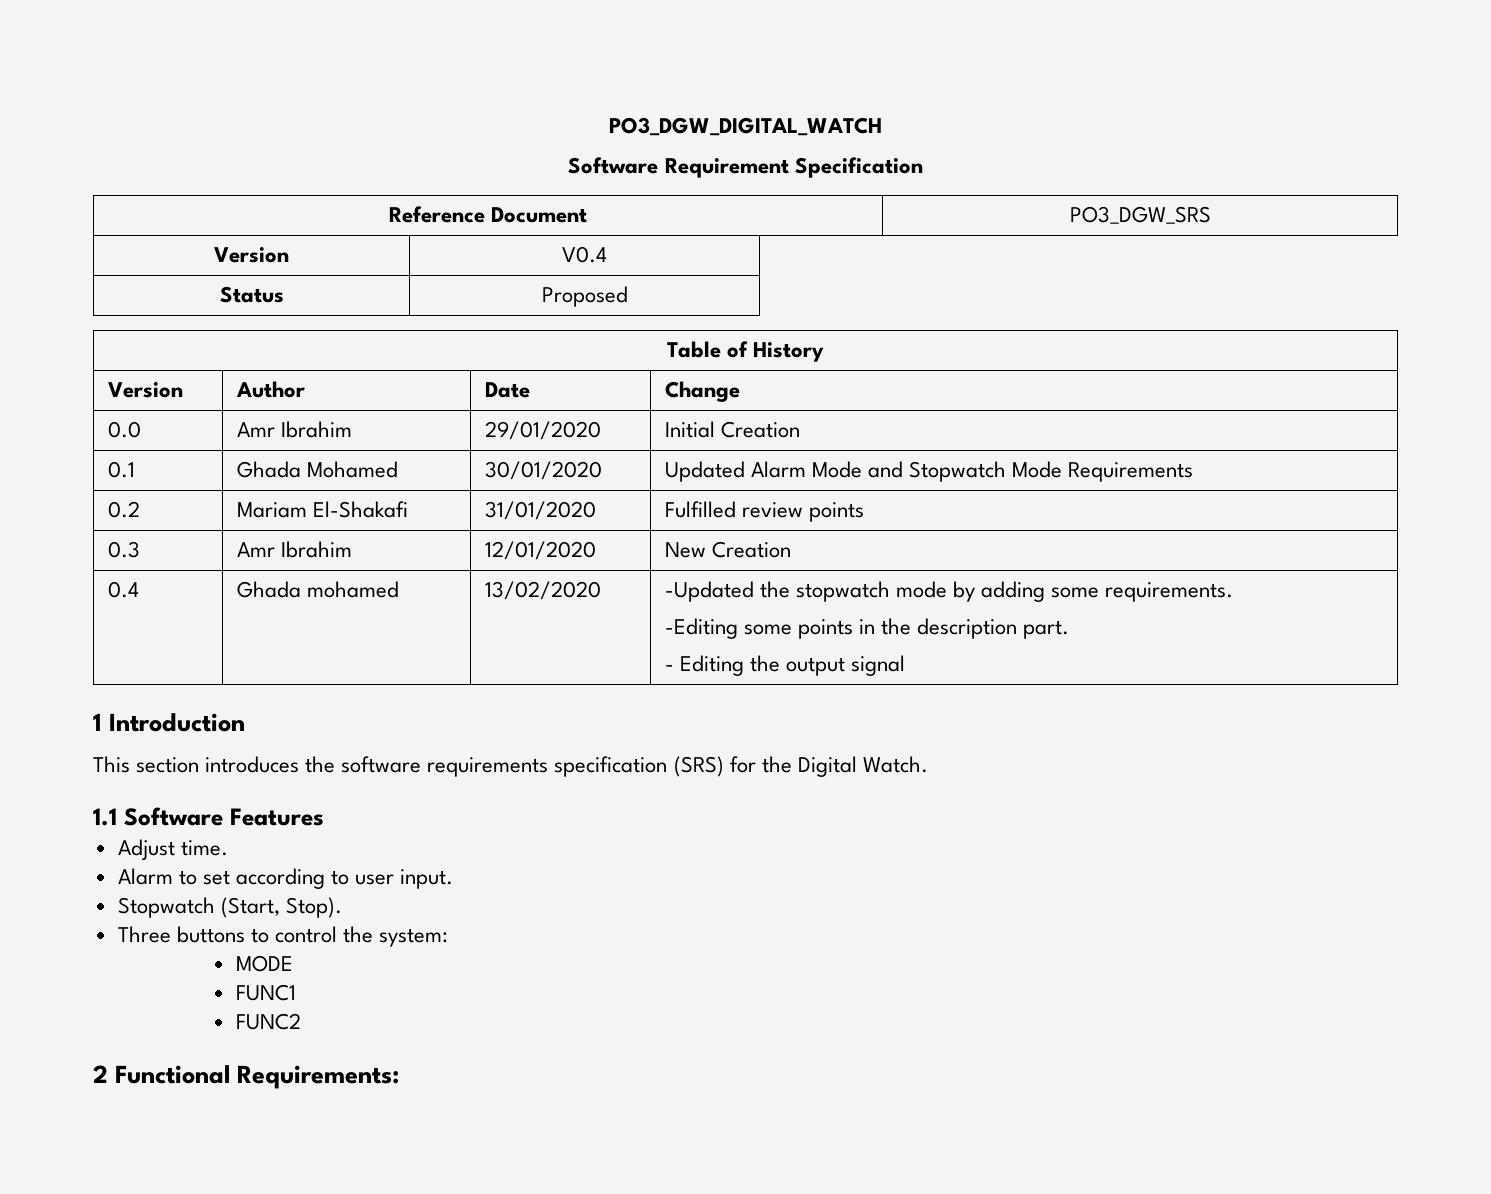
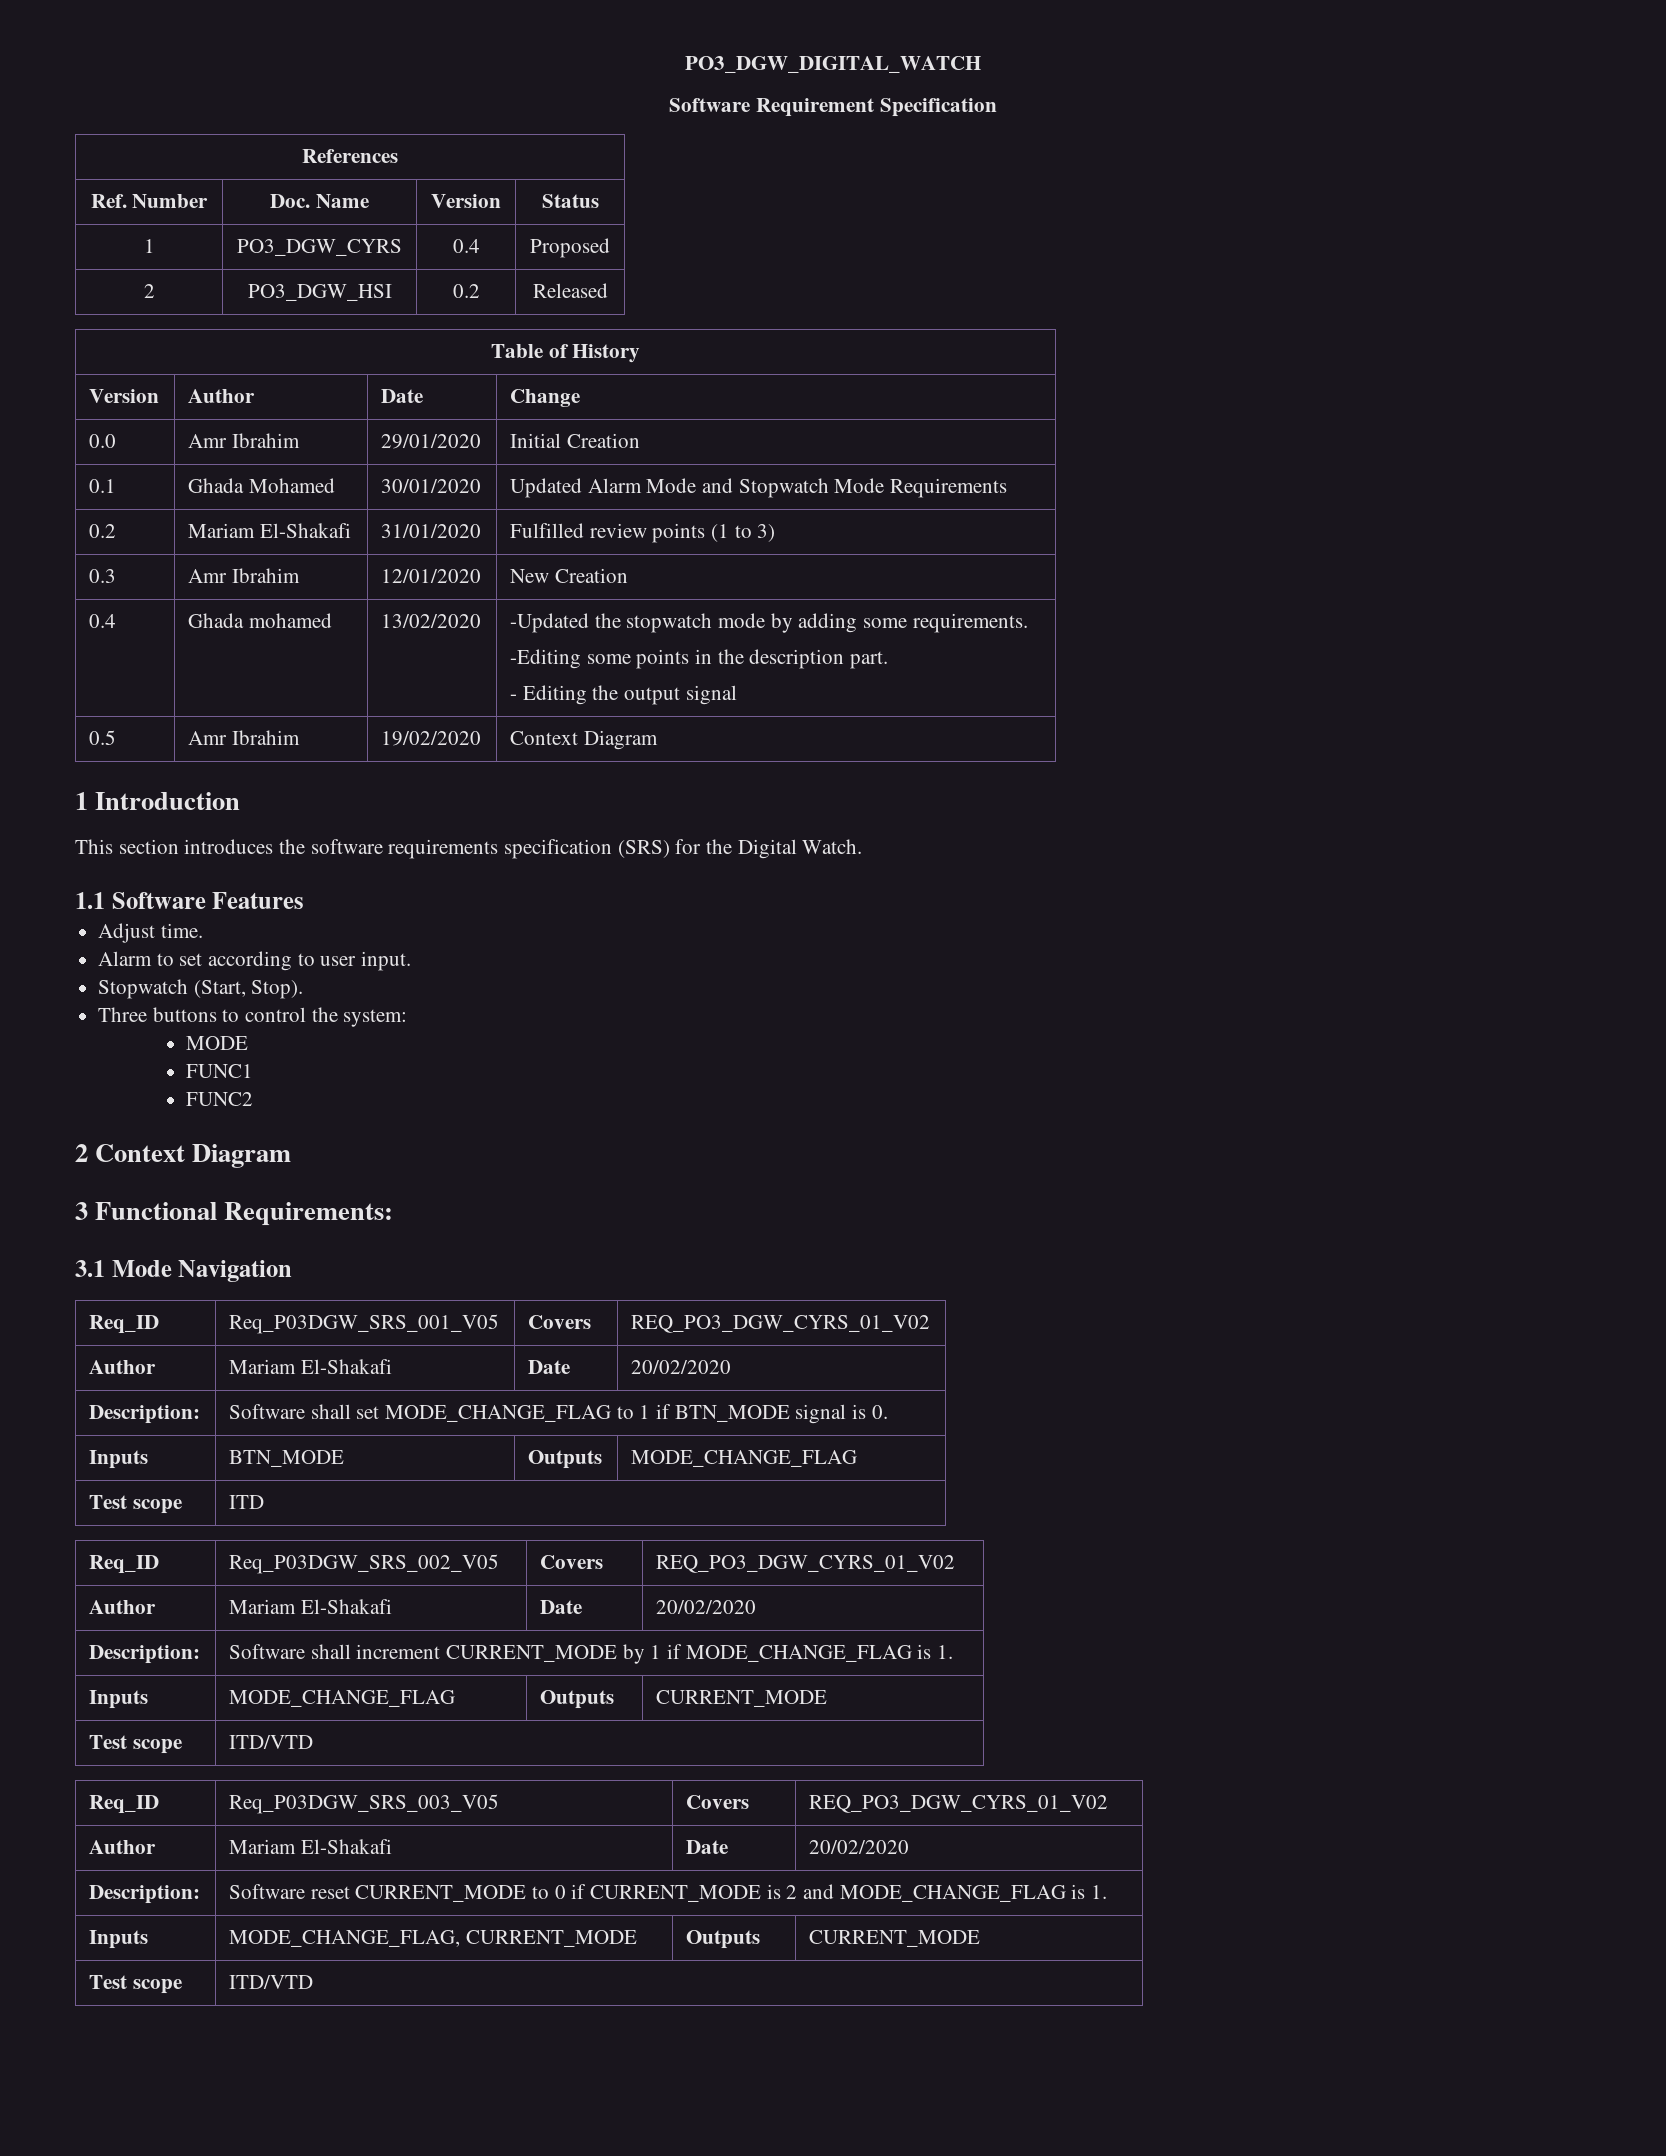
[388,206,588,223] [1069,206,1211,224] [214,247,289,263] [562,246,607,263] [219,286,284,303] [541,286,628,307] Reference Document | PO3_DGW_SRS // Version | V0.4 // Status | Proposed -> [302,149,398,163] [90,194,209,208] [270,194,369,208] [431,194,502,208] [541,194,599,208] [143,239,155,253] [237,239,402,256] [452,239,480,253] [530,238,610,258] [143,284,155,298] [247,284,392,301] [452,284,480,298] [532,283,608,298] References // Ref. Number | Doc. Name | Version | Status // 1 | PO3_DGW_CYRS | 0.4 | Proposed // 2 | PO3_DGW_HSI | 0.2 | Released
(865, 512) none -> [711,524,776,542] (1 to 3)
(906, 665) none -> [89,730,117,745] [188,730,300,745] [381,731,482,746] [510,730,658,750] // 0.5 | Amr Ibrahim | 19/02/2020 | Context Diagram
(108, 1074) none -> [95,1144,292,1168] [75,1202,88,1220] Context Diagram // 3
(400, 1077) none -> [75,1260,293,1282] [89,1315,160,1334] [229,1314,500,1334] [528,1315,592,1329] [631,1315,931,1333] [89,1360,157,1374] [229,1359,392,1374] [528,1360,571,1374] [631,1360,732,1374] [89,1405,201,1424] [229,1404,888,1424] [89,1450,149,1469] [229,1450,345,1467] [528,1450,603,1469] [631,1450,858,1467] [89,1495,182,1514] [229,1495,265,1509] [89,1555,160,1574] [229,1554,500,1574] [540,1555,604,1569] [656,1555,956,1573] [89,1600,157,1614] [229,1599,392,1614] [540,1600,583,1614] [656,1600,757,1614] [89,1645,201,1664] [229,1644,954,1664] [89,1690,149,1709] [229,1690,456,1707] [540,1690,615,1709] [656,1690,828,1707] [89,1735,182,1754] [229,1735,314,1749] [89,1795,160,1814] [229,1794,500,1814] [686,1795,750,1809] [809,1795,1109,1813] [89,1840,157,1854] [229,1839,392,1854] [686,1840,729,1854] [809,1840,910,1854] [89,1885,201,1904] [229,1884,1108,1902] [89,1930,149,1949] [229,1930,637,1947] [686,1930,761,1949] [809,1930,981,1947] [89,1975,182,1994] [229,1975,314,1989] // 3.1 Mode Navigation // Req_ID | Req_P03DGW_SRS_001_V05 | Covers | REQ_PO3_DGW_CYRS_01_V02 // Author | Mariam El-Shakafi | Date | 20/02/2020 // Description: | Software shall set MODE_CHANGE_FLAG to 1 if BTN_MODE signal is 0. // Inputs | BTN_MODE | Outputs | MODE_CHANGE_FLAG // Test scope | ITD // Req_ID | Req_P03DGW_SRS_002_V05 | Covers | REQ_PO3_DGW_CYRS_01_V02 // Author | Mariam El-Shakafi | Date | 20/02/2020 // Description: | Software shall increment CURRENT_MODE by 1 if MODE_CHANGE_FLAG is 1. // Inputs | MODE_CHANGE_FLAG | Outputs | CURRENT_MODE // Test scope | ITD/VTD // Req_ID | Req_P03DGW_SRS_003_V05 | Covers | REQ_PO3_DGW_CYRS_01_V02 // Author | Mariam El-Shakafi | Date | 20/02/2020 // Description: | Software reset CURRENT_MODE to 0 if CURRENT_MODE is 2 and MODE_CHANGE_FLAG is 1. // Inputs | MODE_CHANGE_FLAG, CURRENT_MODE | Outputs | CURRENT_MODE // Test scope | ITD/VTD

